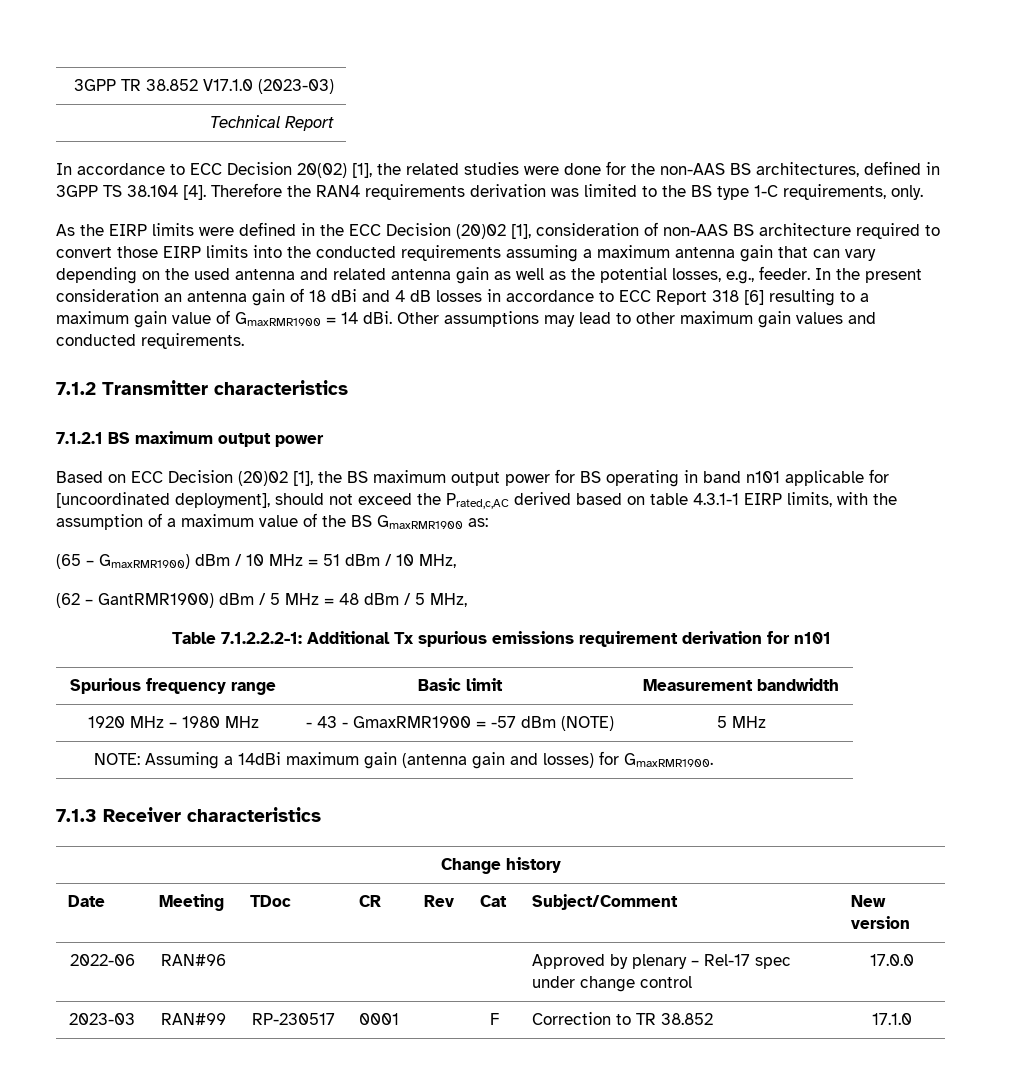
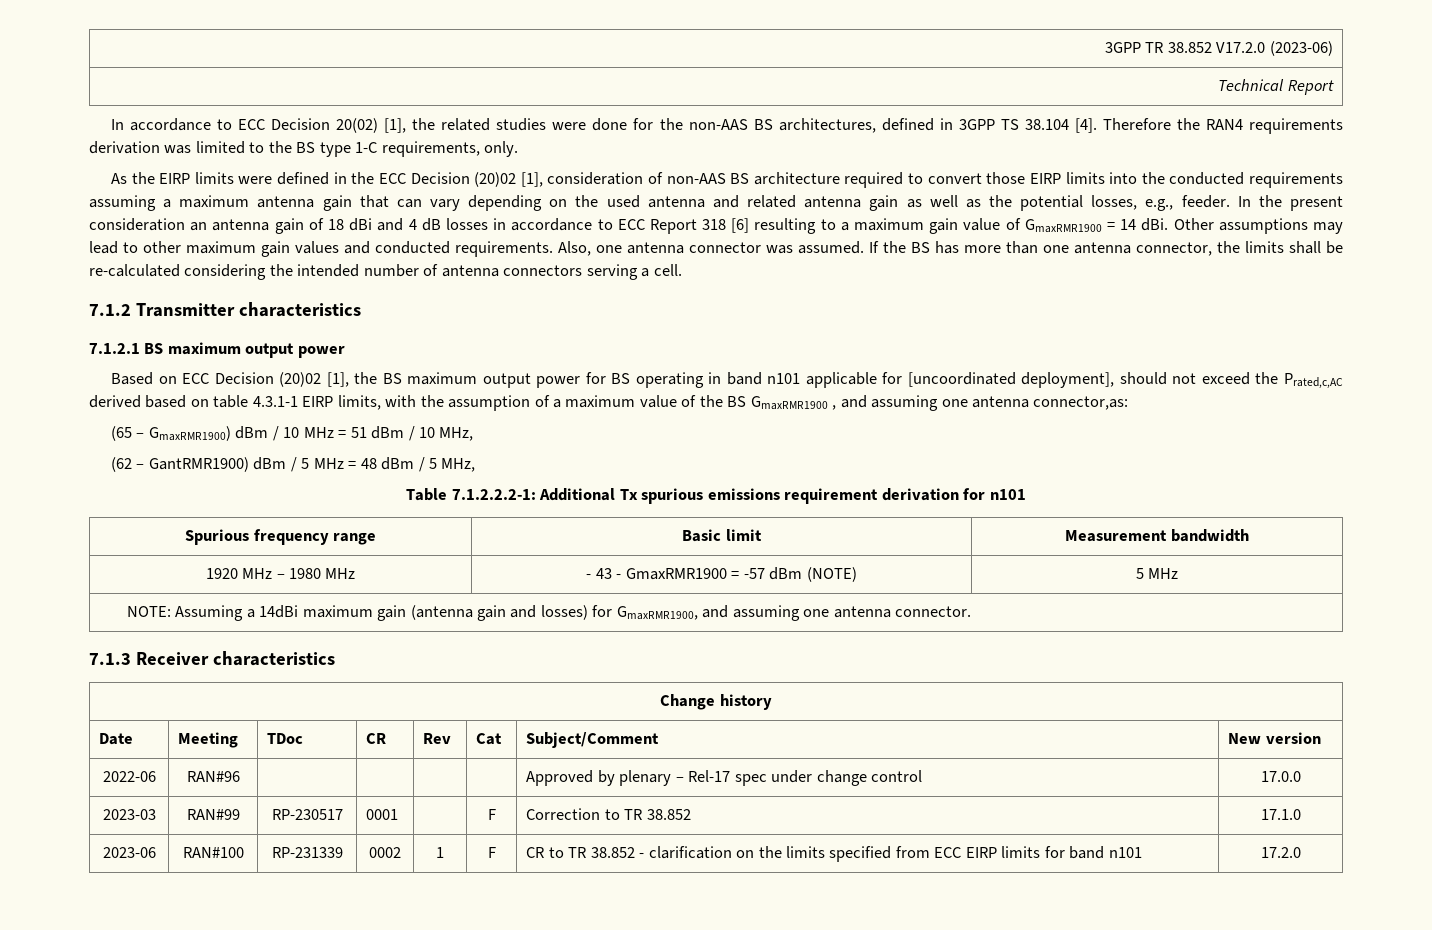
[202,79,334,94] V17.1.0 (2023-03) -> [1216,41,1333,56] V17.2.0 (2023-06)
(244, 341) none -> [558,241,1343,256] [89,264,682,280] Also, one antenna connector was assumed. If the BS has more than one antenna connector, the limits shall be re-calculated considering the intended number of antenna connectors serving a cell.
[468,518,488,527] as: -> [832,395,1129,411] , and assuming one antenna connector,as:
[624,753,714,767] GmaxRMR1900. -> [616,605,972,621] GmaxRMR1900, and assuming one antenna connector.
(912, 1019) none -> [102,847,156,858] [182,847,244,858] [271,847,343,858] [369,847,401,858] [436,847,444,858] [487,847,496,858] [526,846,1142,862] [1260,847,1301,858] // 2023-06 | RAN#100 | RP-231339 | 0002 | 1 | F | CR to TR 38.852 - clarification on the limits specified from ECC EIRP limits for band n101 | 17.2.0

